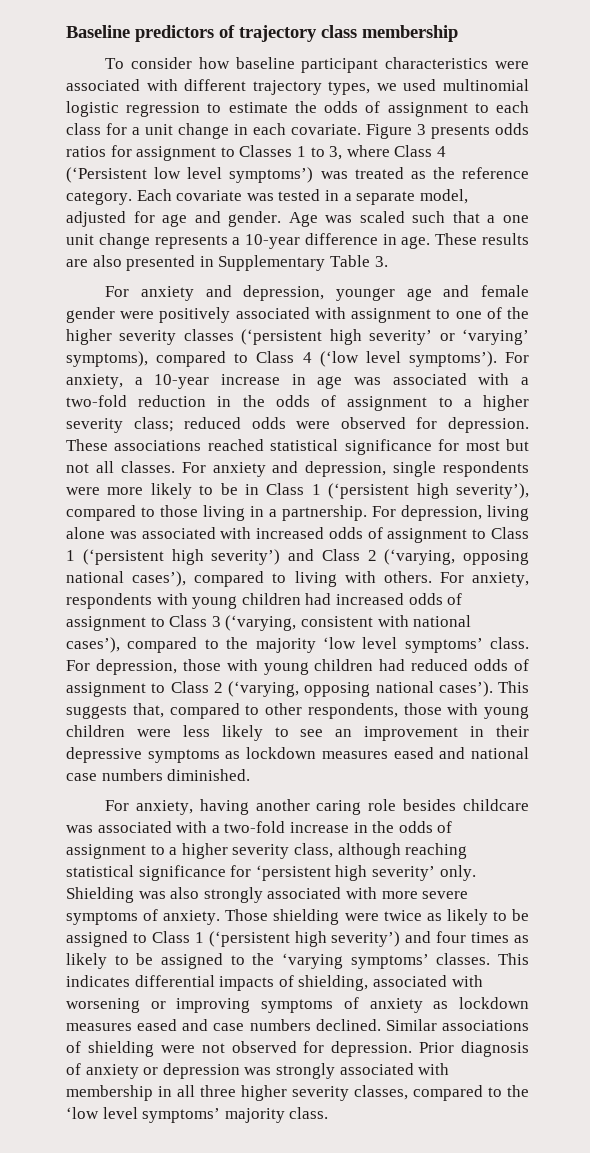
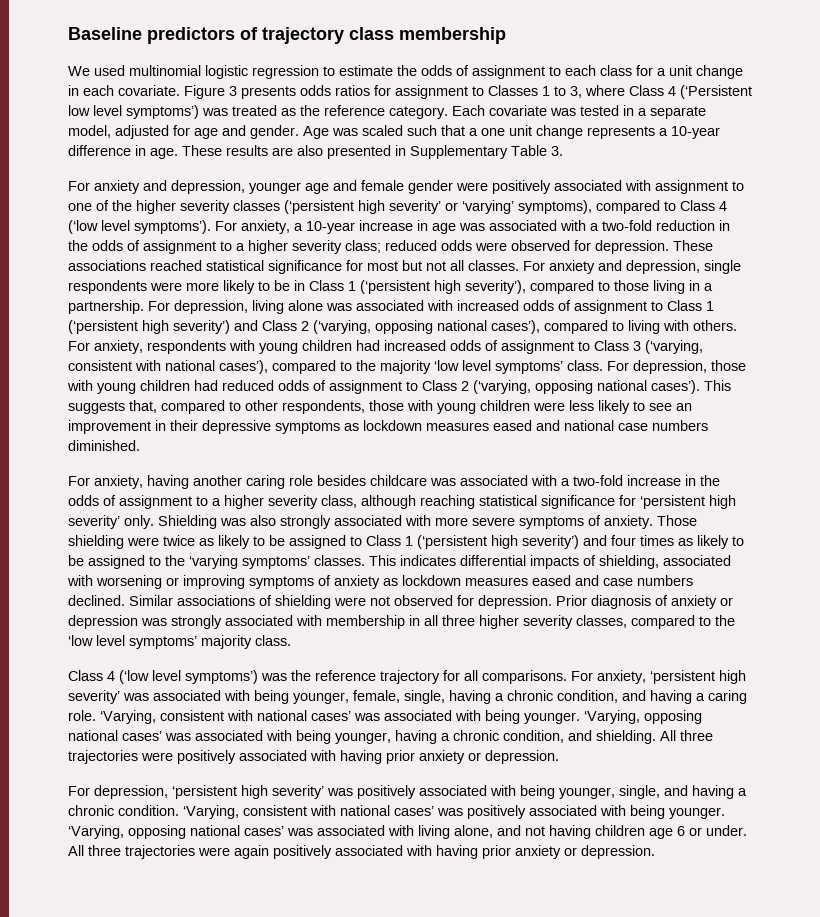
[105,57,529,73] [66,79,397,95] To consider how baseline participant characteristics were associated with different trajectory types, we -> [68,66,90,76] We
(329, 1113) none -> [68,670,746,684] [68,690,747,704] [68,710,702,724] [68,730,713,744] [68,750,559,764] [68,785,747,799] [68,805,725,819] [68,825,747,839] [68,845,655,859] // Class 4 (‘low level symptoms’) was the reference trajectory for all comparisons. For anxiety, ‘persistent high severity’ was associated with being younger, female, single, having a chronic condition, and having a caring role. ‘Varying, consistent with national cases’ was associated with being younger. ‘Varying, opposing national cases’ was associated with being younger, having a chronic condition, and shielding. All three trajectories were positively associated with having prior anxiety or depression. // For depression, ‘persistent high severity’ was positively associated with being younger, single, and having a chronic condition. ‘Varying, consistent with national cases’ was positively associated with being younger. ‘Varying, opposing national cases’ was associated with living alone, and not having children age 6 or under. All three trajectories were again positively associated with having prior anxiety or depression.

